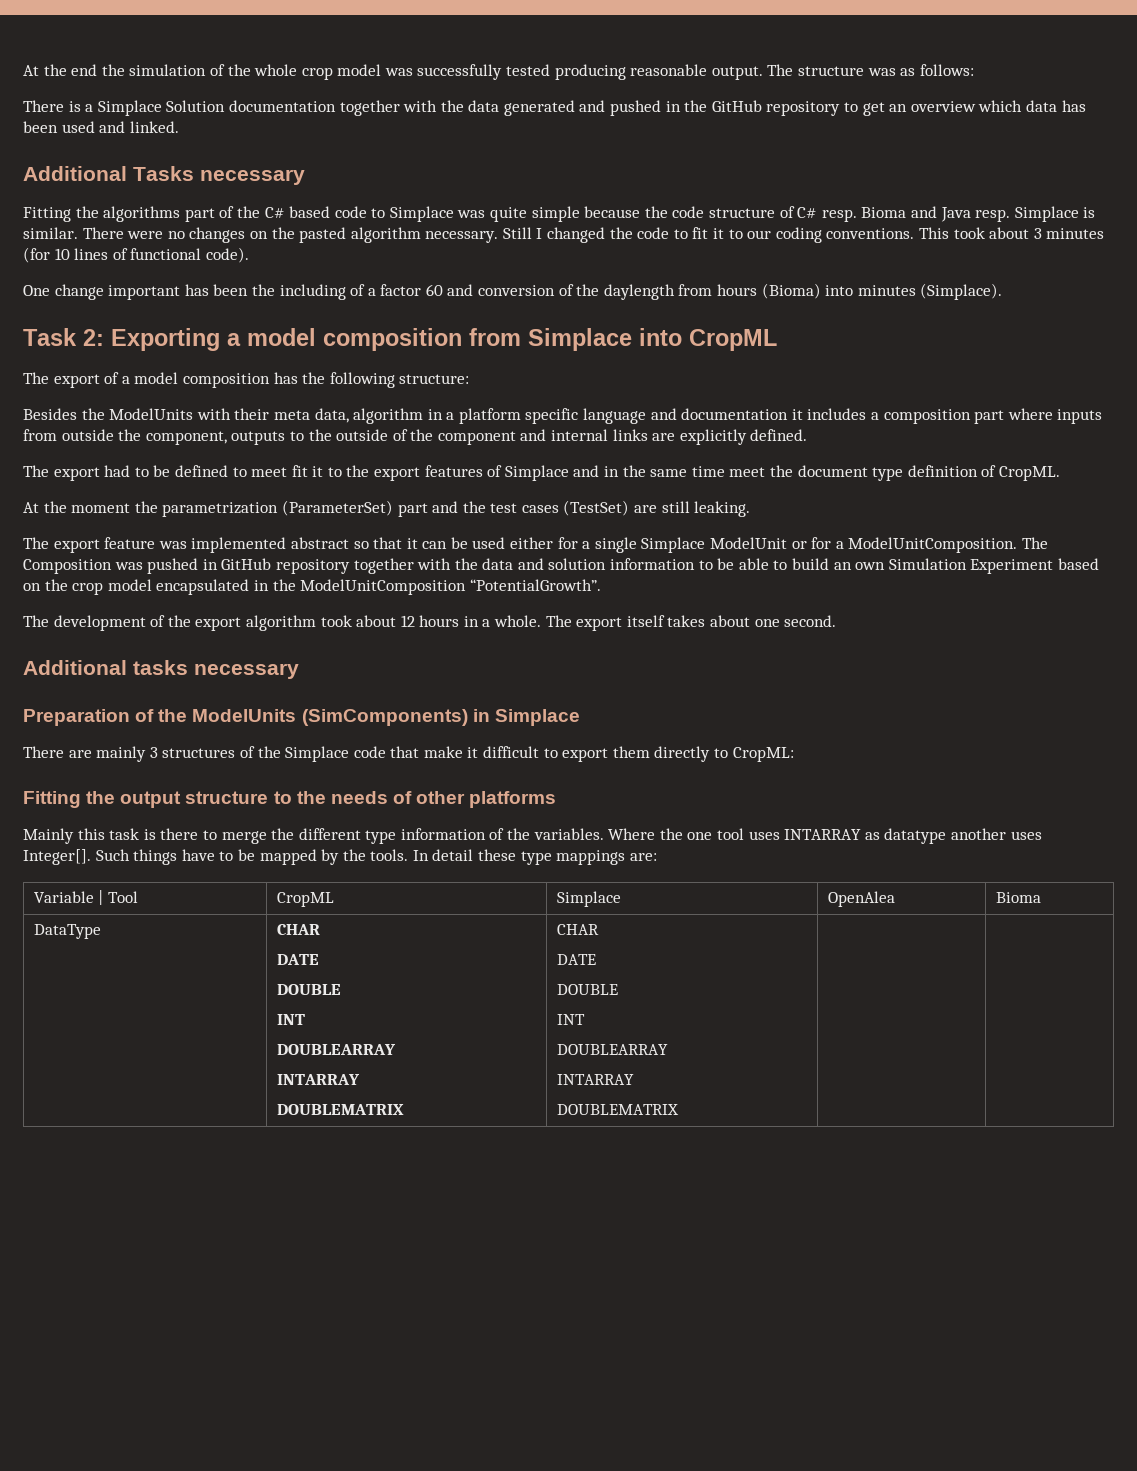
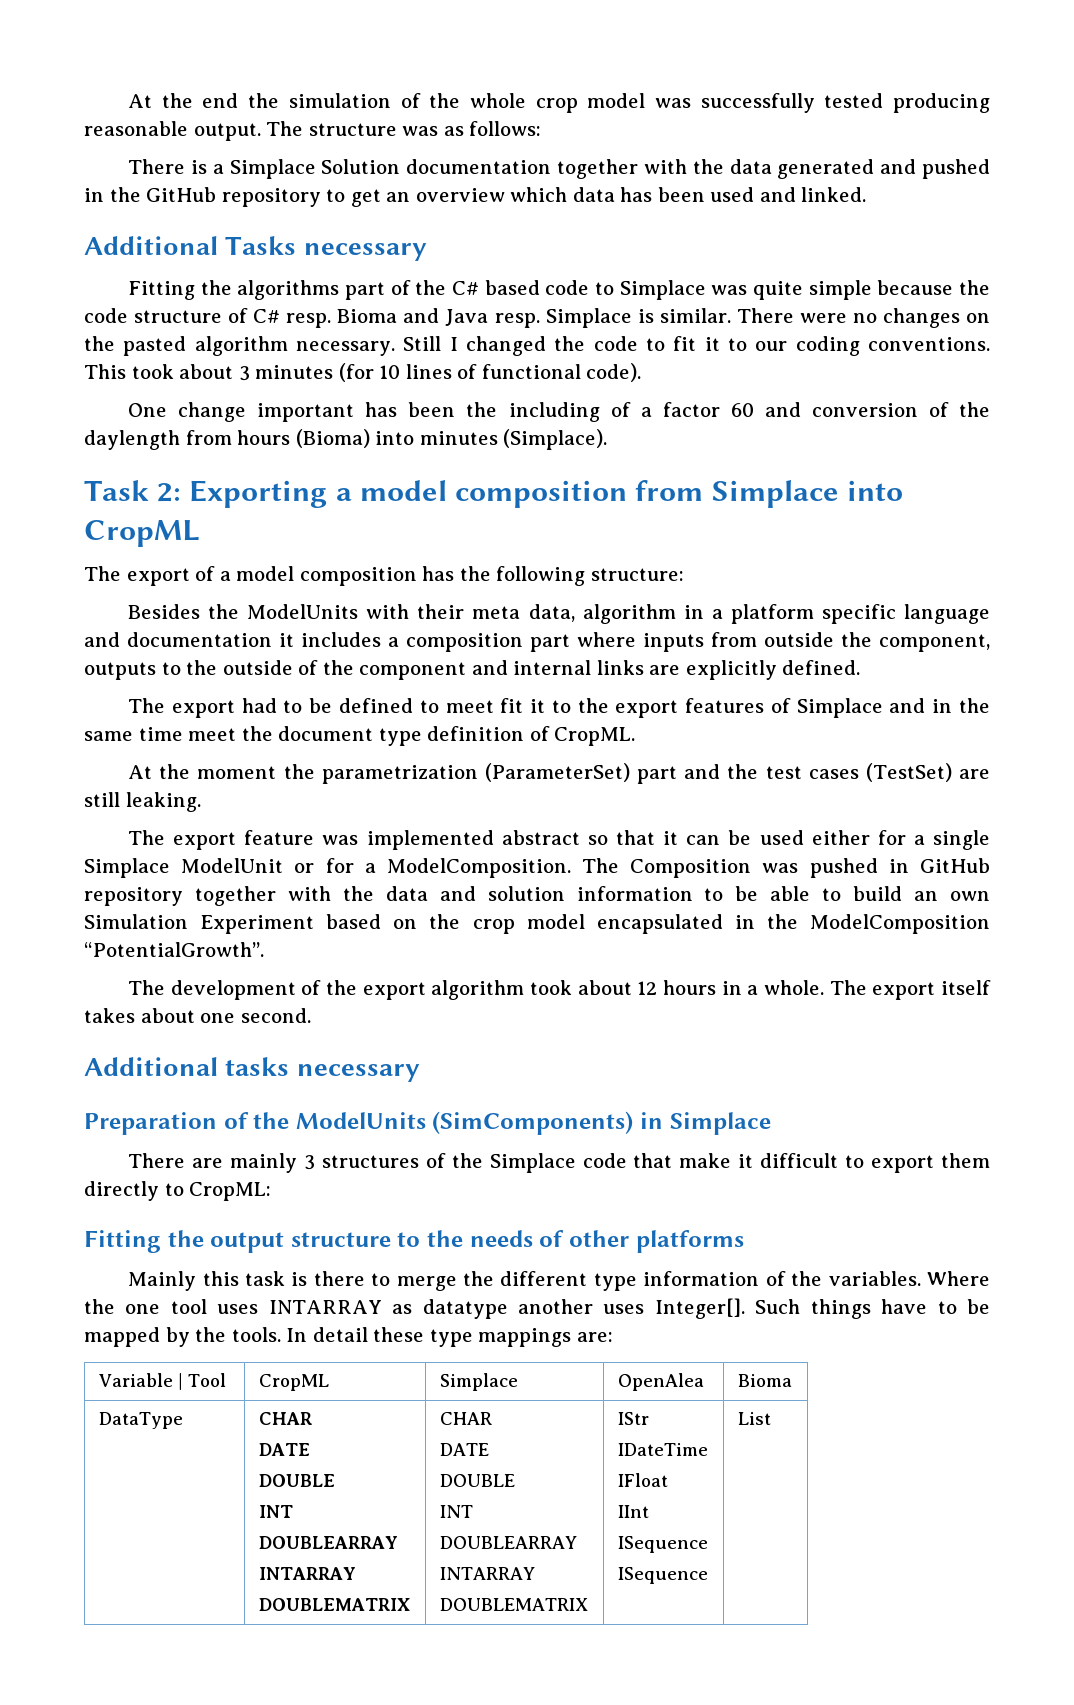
[848,537,1018,553] ModelUnitComposition. -> [386,858,571,878] ModelComposition.
[300,579,467,595] ModelUnitComposition -> [810,914,991,934] ModelComposition
(679, 1109) | -> [617,1412,649,1425] [617,1443,708,1456] [617,1473,668,1487] [617,1505,649,1518] [617,1536,708,1553] [617,1567,708,1584] [737,1412,771,1425] IStr // IDateTime // IFloat // IInt // ISequence // ISequence | List

